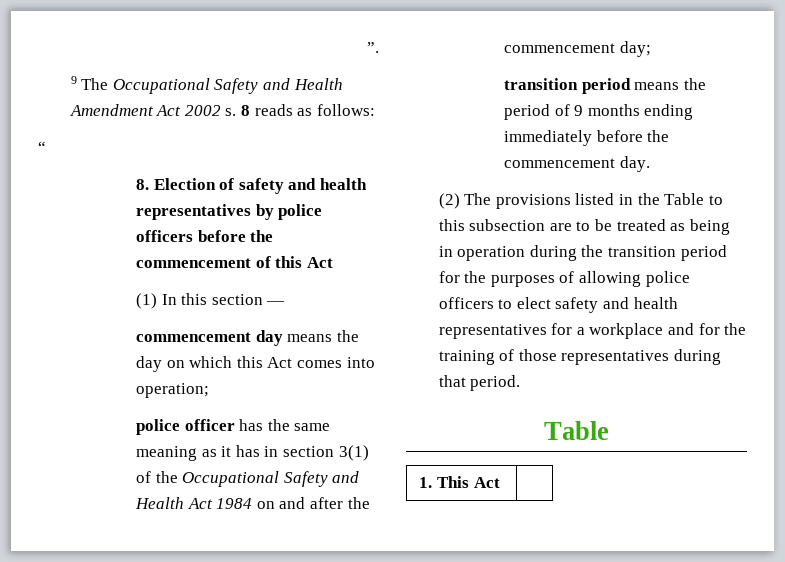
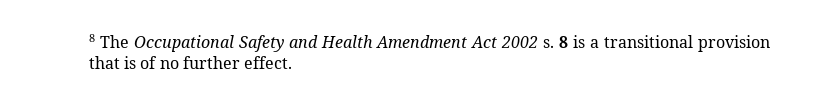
[367,42,379,53] [70,76,77,84] ”. // 9 -> [88,34,95,42] 8
[254,104,375,116] [38,141,46,153] [135,178,367,194] [135,204,323,220] [135,230,274,242] [135,256,333,268] [135,293,286,309] [135,330,359,346] [135,356,375,372] [135,383,209,398] [135,419,331,435] [135,445,369,461] [135,471,360,487] [134,497,370,509] [503,41,651,57] [503,78,706,94] [503,104,694,120] [503,130,670,146] [503,156,650,172] [438,193,723,209] [438,219,730,235] [438,245,727,261] [438,271,690,287] [438,297,678,313] [438,323,747,339] [438,349,722,365] [438,375,521,391] [544,421,609,440] [419,476,500,488] reads as follows: // “ // 8. Election of safety and health representatives by police officers before the commencement of this Act // (1) In this section — // commencement day means the day on which this Act comes into operation; // police officer has the same meaning as it has in section 3(1) of the Occupational Safety and Health Act 1984 on and after the commencement day; // transition period means the period of 9 months ending immediately before the commencement day. // (2) The provisions listed in the Table to this subsection are to be treated as being in operation during the transition period for the purposes of allowing police officers to elect safety and health representatives for a workplace and for the training of those representatives during that period. // Table // 1. This Act | -> [573,35,770,52] [88,56,293,69] is a transitional provision that is of no further effect.

